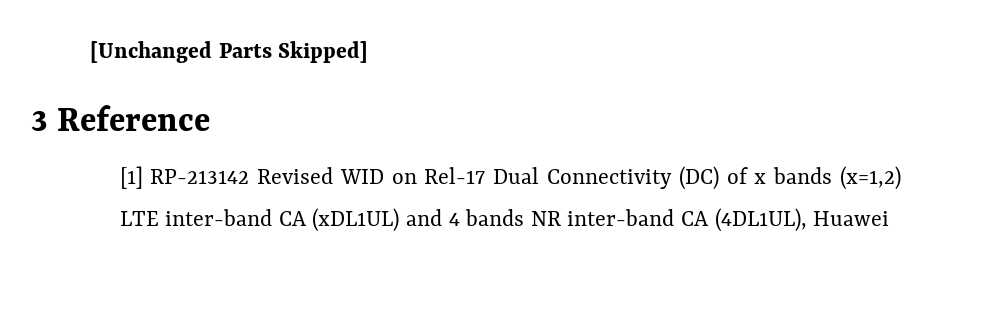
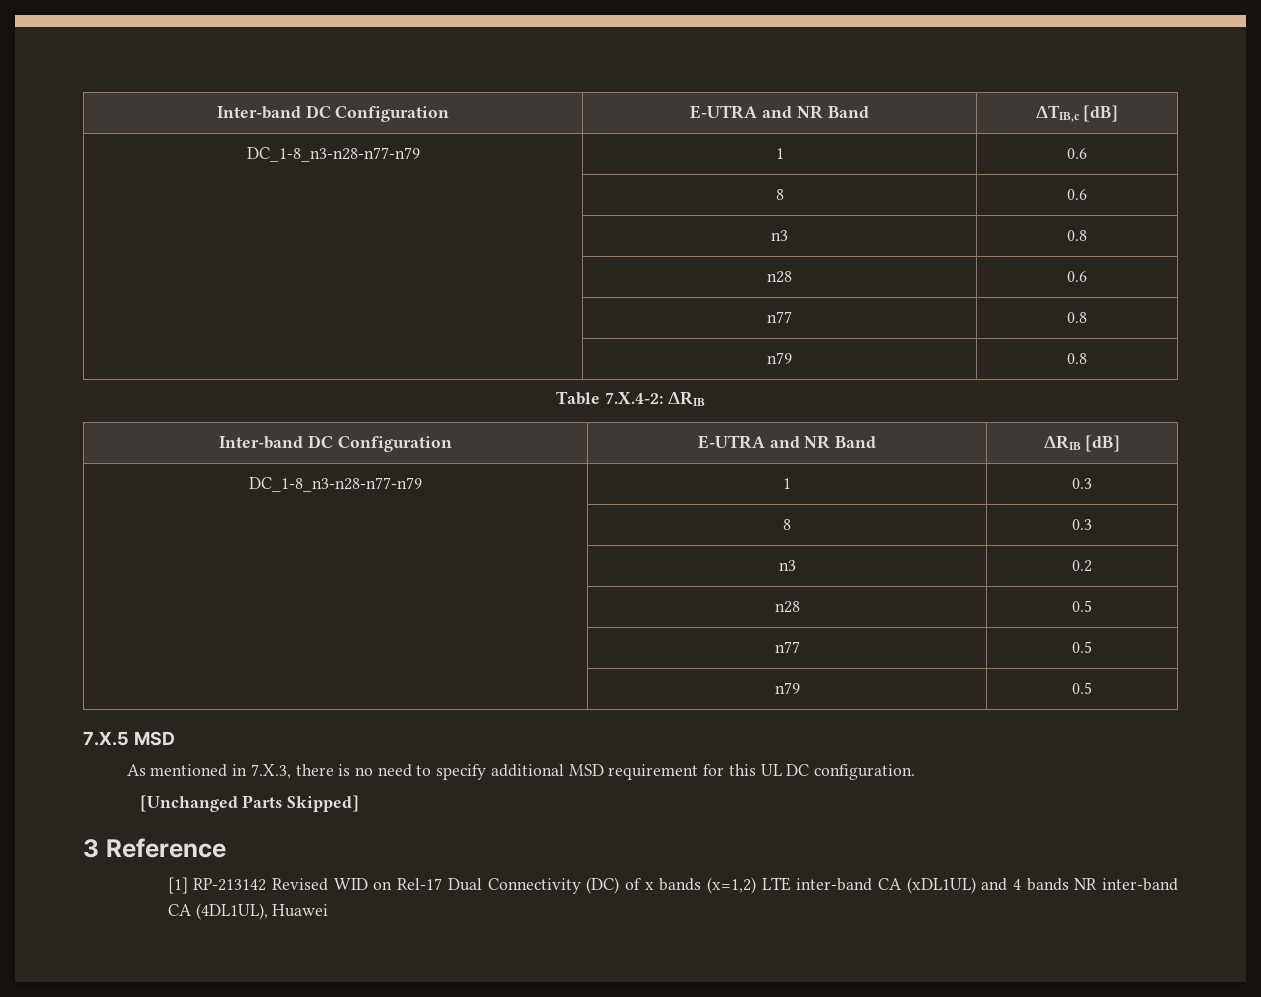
(90, 52) none -> [216,105,450,122] [690,105,869,119] [1035,105,1119,122] [246,147,420,162] [775,148,784,159] [1067,148,1087,159] [775,189,784,200] [1067,189,1087,200] [771,230,788,241] [1067,230,1087,241] [767,271,792,283] [1067,271,1087,282] [767,311,792,323] [1067,312,1087,323] [767,352,792,364] [1067,353,1087,364] [556,391,705,406] [219,435,452,452] [697,435,877,449] [1043,435,1121,452] [249,477,422,492] [783,478,791,489] [1072,478,1092,489] [783,519,791,530] [1072,519,1092,530] [778,560,796,571] [1072,560,1092,572] [774,601,800,613] [1072,600,1092,612] [774,641,800,653] [1072,641,1092,653] [774,682,800,694] [1072,682,1092,694] [83,731,175,746] [126,764,915,780] Inter-band DC Configuration | E-UTRA and NR Band | ΔTIB,c [dB] // DC_1-8_n3-n28-n77-n79 | 1 | 0.6 // | 8 | 0.6 // | n3 | 0.8 // | n28 | 0.6 // | n77 | 0.8 // | n79 | 0.8 // Table 7.X.4-2: ΔRIB // Inter-band DC Configuration | E-UTRA and NR Band | ΔRIB [dB] // DC_1-8_n3-n28-n77-n79 | 1 | 0.3 // | 8 | 0.3 // | n3 | 0.2 // | n28 | 0.5 // | n77 | 0.5 // | n79 | 0.5 // 7.X.5 MSD // As mentioned in 7.X.3, there is no need to specify additional MSD requirement for this UL DC configuration. //

